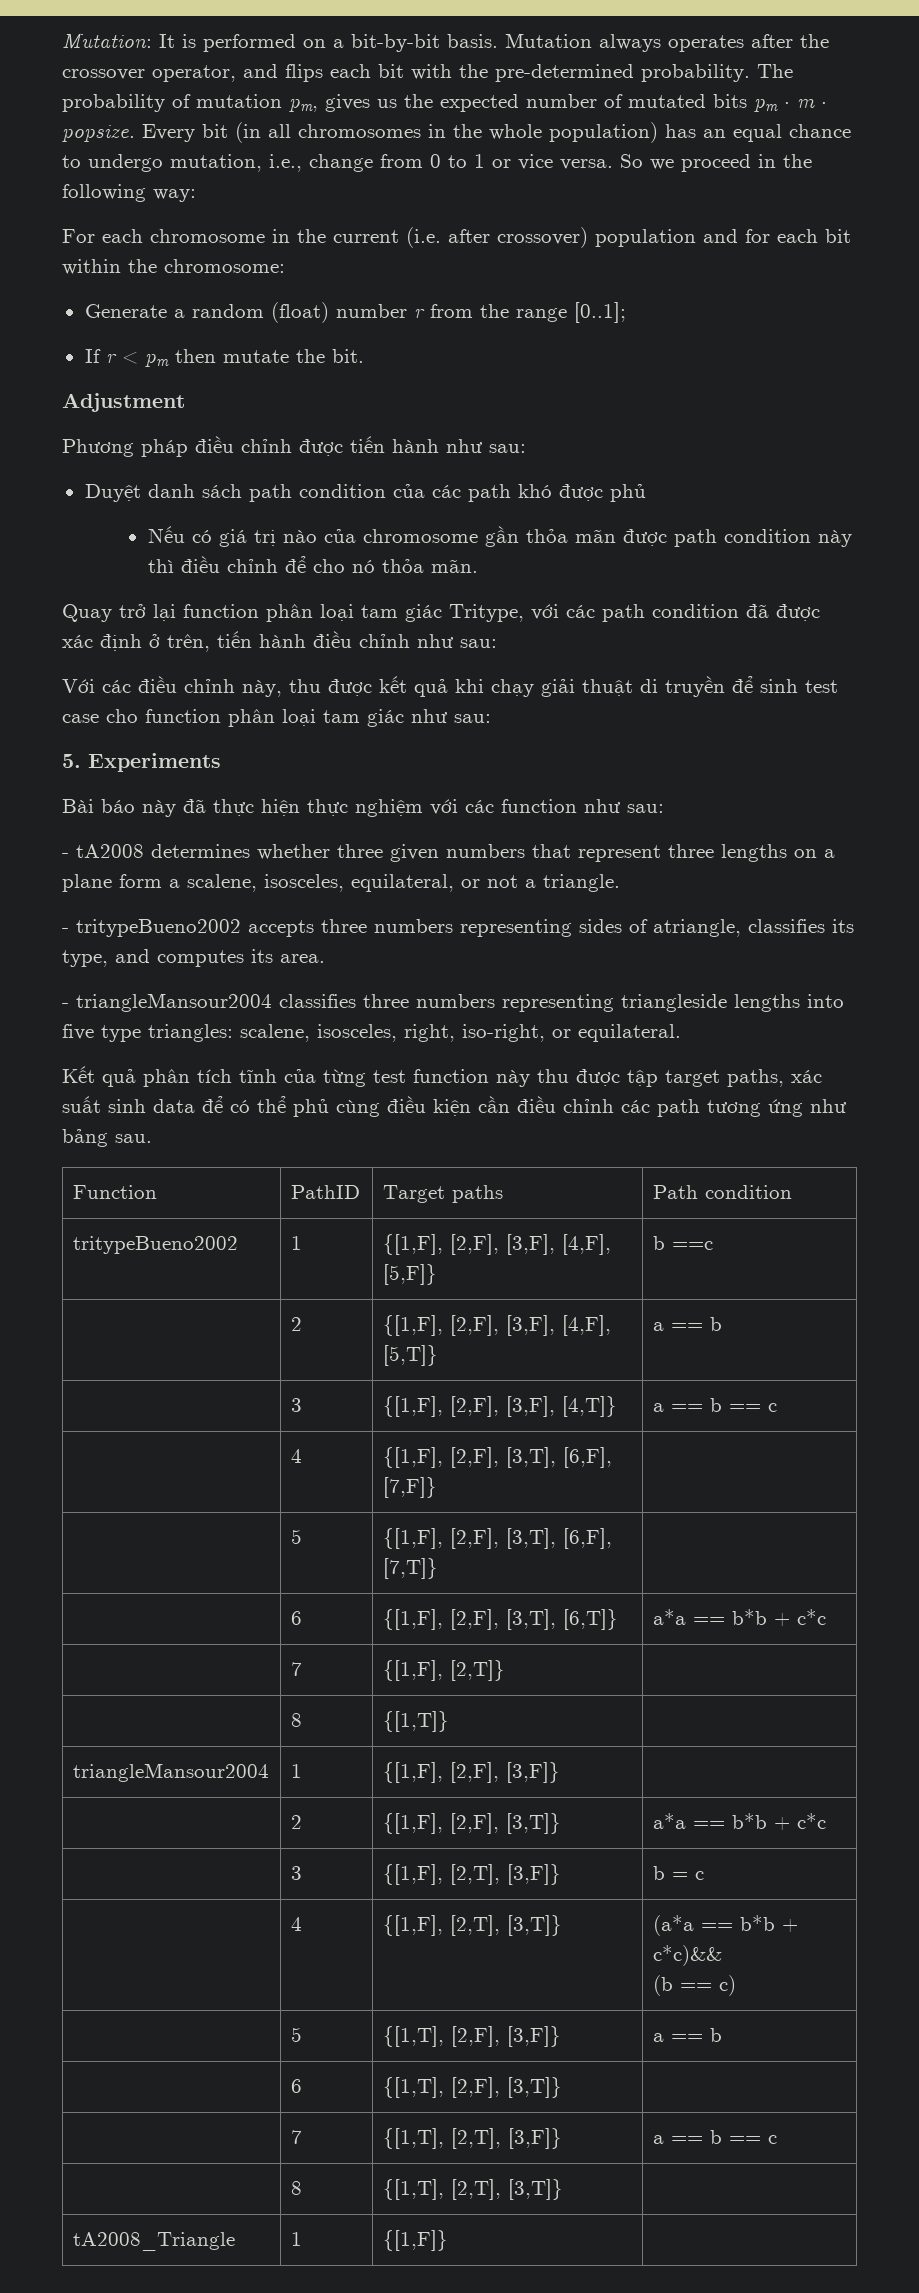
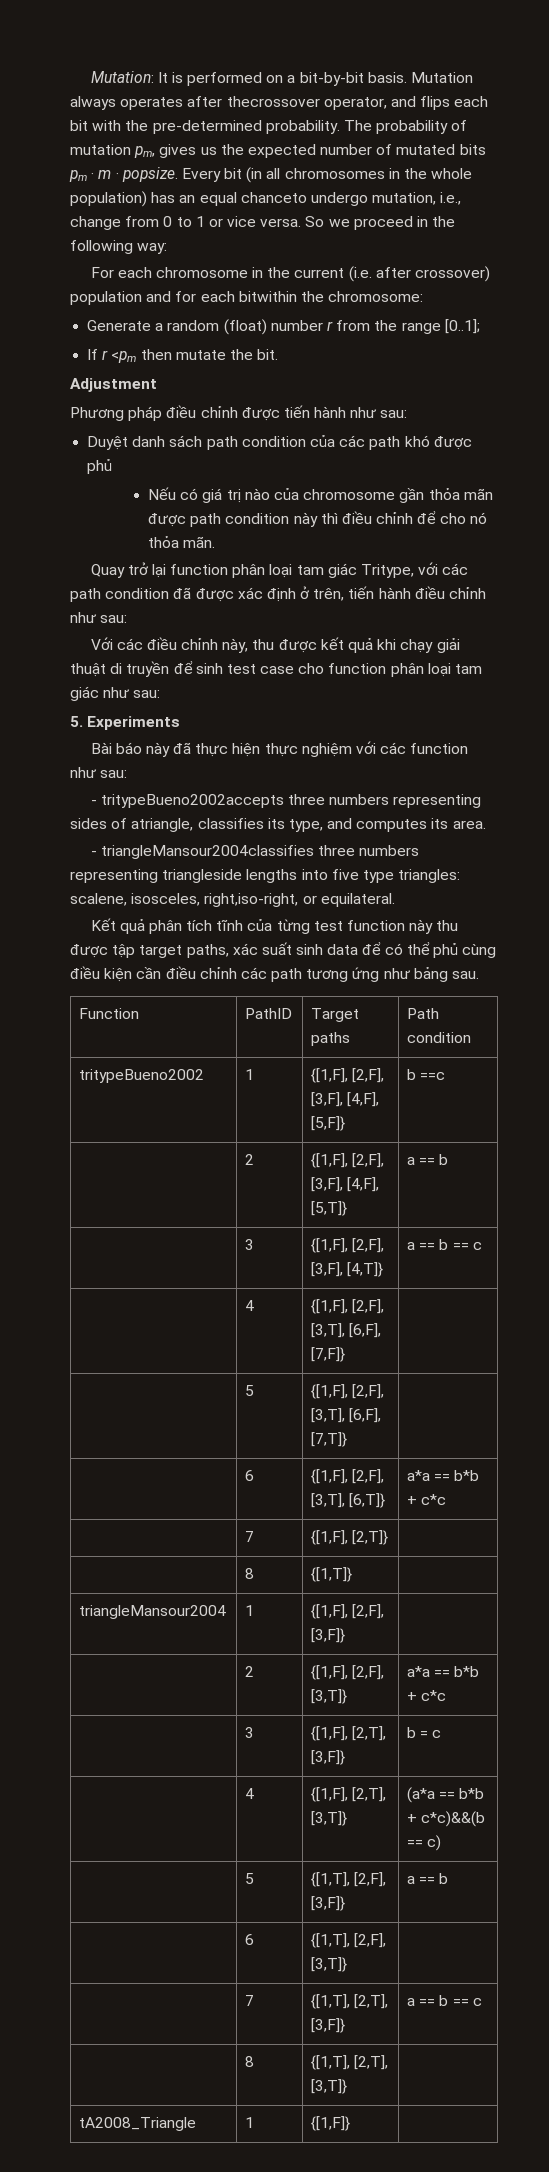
[800,34,829,48] [62,69,145,80] the crossover -> [226,96,320,107] thecrossover
[789,124,851,138] [62,155,81,168] chance to -> [240,192,307,203] chanceto
[825,229,851,243] [62,259,121,275] bit within -> [238,291,297,302] bitwithin
[121,351,169,367] < pm -> [111,351,137,363] <pm
[76,844,835,862] [62,874,620,892] [62,919,314,937] tA2008 determines whether three given numbers that represent three lengths on a plane form a scalene, isosceles, equilateral, or not a triangle. // - tritypeBueno2002 accepts -> [100,794,284,808] tritypeBueno2002accepts
[76,993,356,1012] triangleMansour2004 classifies -> [100,845,314,859] triangleMansour2004classifies
[404,1024,545,1042] right, iso-right, -> [204,893,299,907] right,iso-right,
[652,1945,722,1966] [652,1975,673,1996] c*c)&& // (b -> [421,1811,486,1827] c*c)&&(b

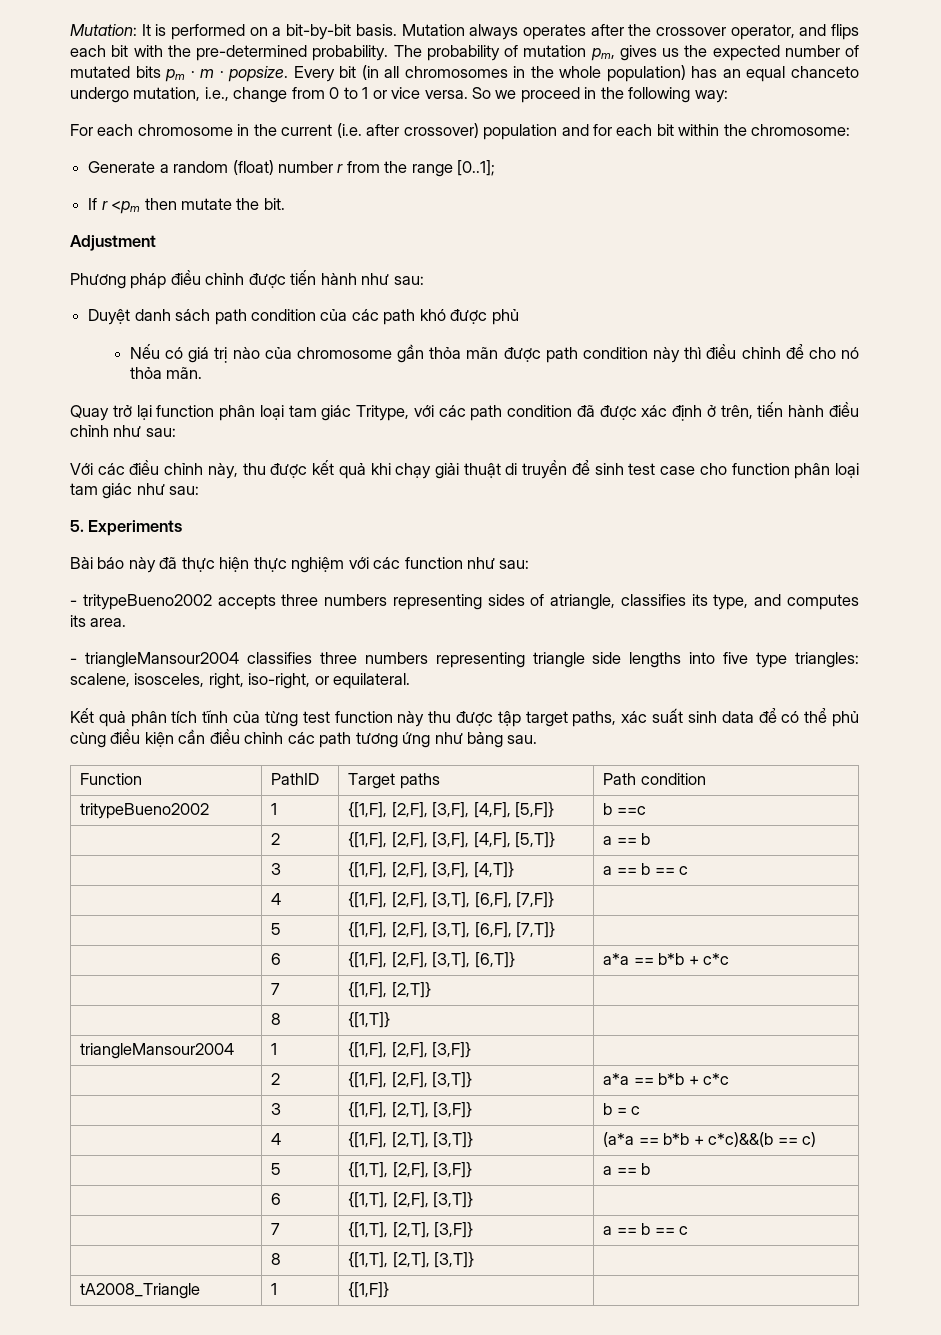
[226,96,320,107] thecrossover -> [628,24,726,36] the crossover
[238,291,297,302] bitwithin -> [656,124,720,136] bit within
[100,794,284,808] tritypeBueno2002accepts -> [82,594,276,610] tritypeBueno2002 accepts
[100,845,420,859] [70,869,243,883] triangleMansour2004classifies three numbers representing triangleside -> [84,652,622,668] triangleMansour2004 classifies three numbers representing triangle side
[204,893,299,907] right,iso-right, -> [208,673,311,689] right, iso-right,

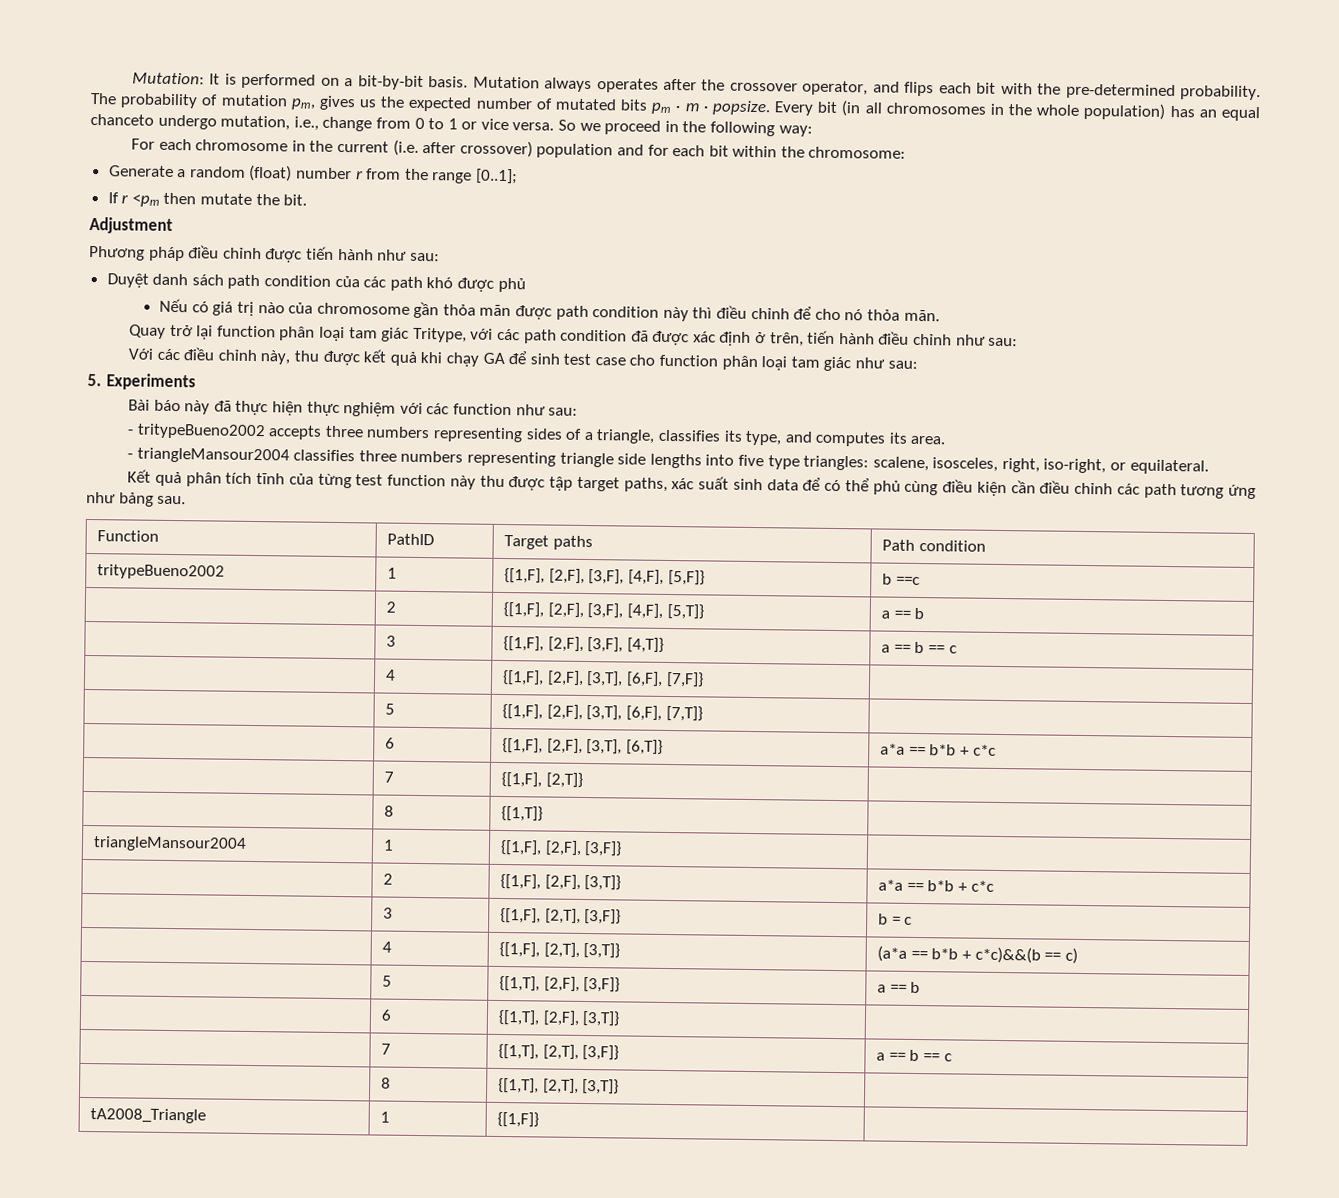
[435,460,568,479] giải thuật di truyền -> [482,352,505,364] GA
[550,594,616,610] atriangle, -> [583,429,656,444] a triangle,

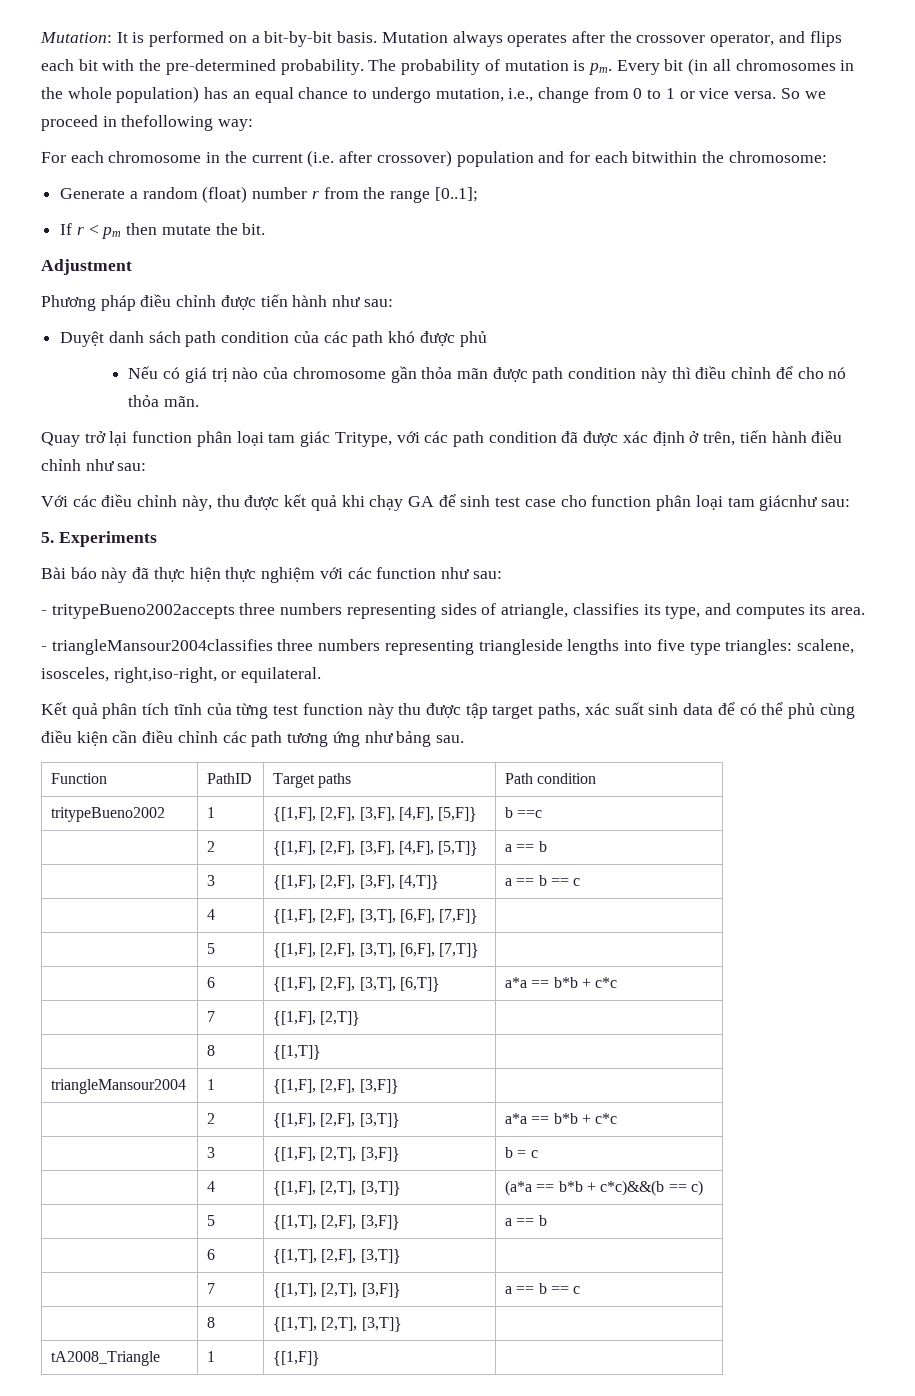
[290,95,771,116] pm, gives us the expected number of mutated bits pm · m · popsize. -> [573,60,612,75] is pm.
[90,113,154,126] chanceto -> [298,87,368,99] chance to
[682,121,776,137] the following -> [121,115,214,131] thefollowing
[708,145,778,158] bit within -> [632,151,698,163] bitwithin
[131,194,160,207] <pm -> [88,224,122,239] < pm
[823,356,886,372] giác như -> [759,495,818,511] giácnhư
[136,423,323,440] tritypeBueno2002 accepts -> [51,604,235,619] tritypeBueno2002accepts
[583,429,656,444] a triangle, -> [501,603,569,619] atriangle,
[136,447,647,468] triangleMansour2004 classifies three numbers representing triangle side -> [51,639,563,655] triangleMansour2004classifies three numbers representing triangleside
[1001,457,1107,474] right, iso-right, -> [113,667,217,683] right,iso-right,

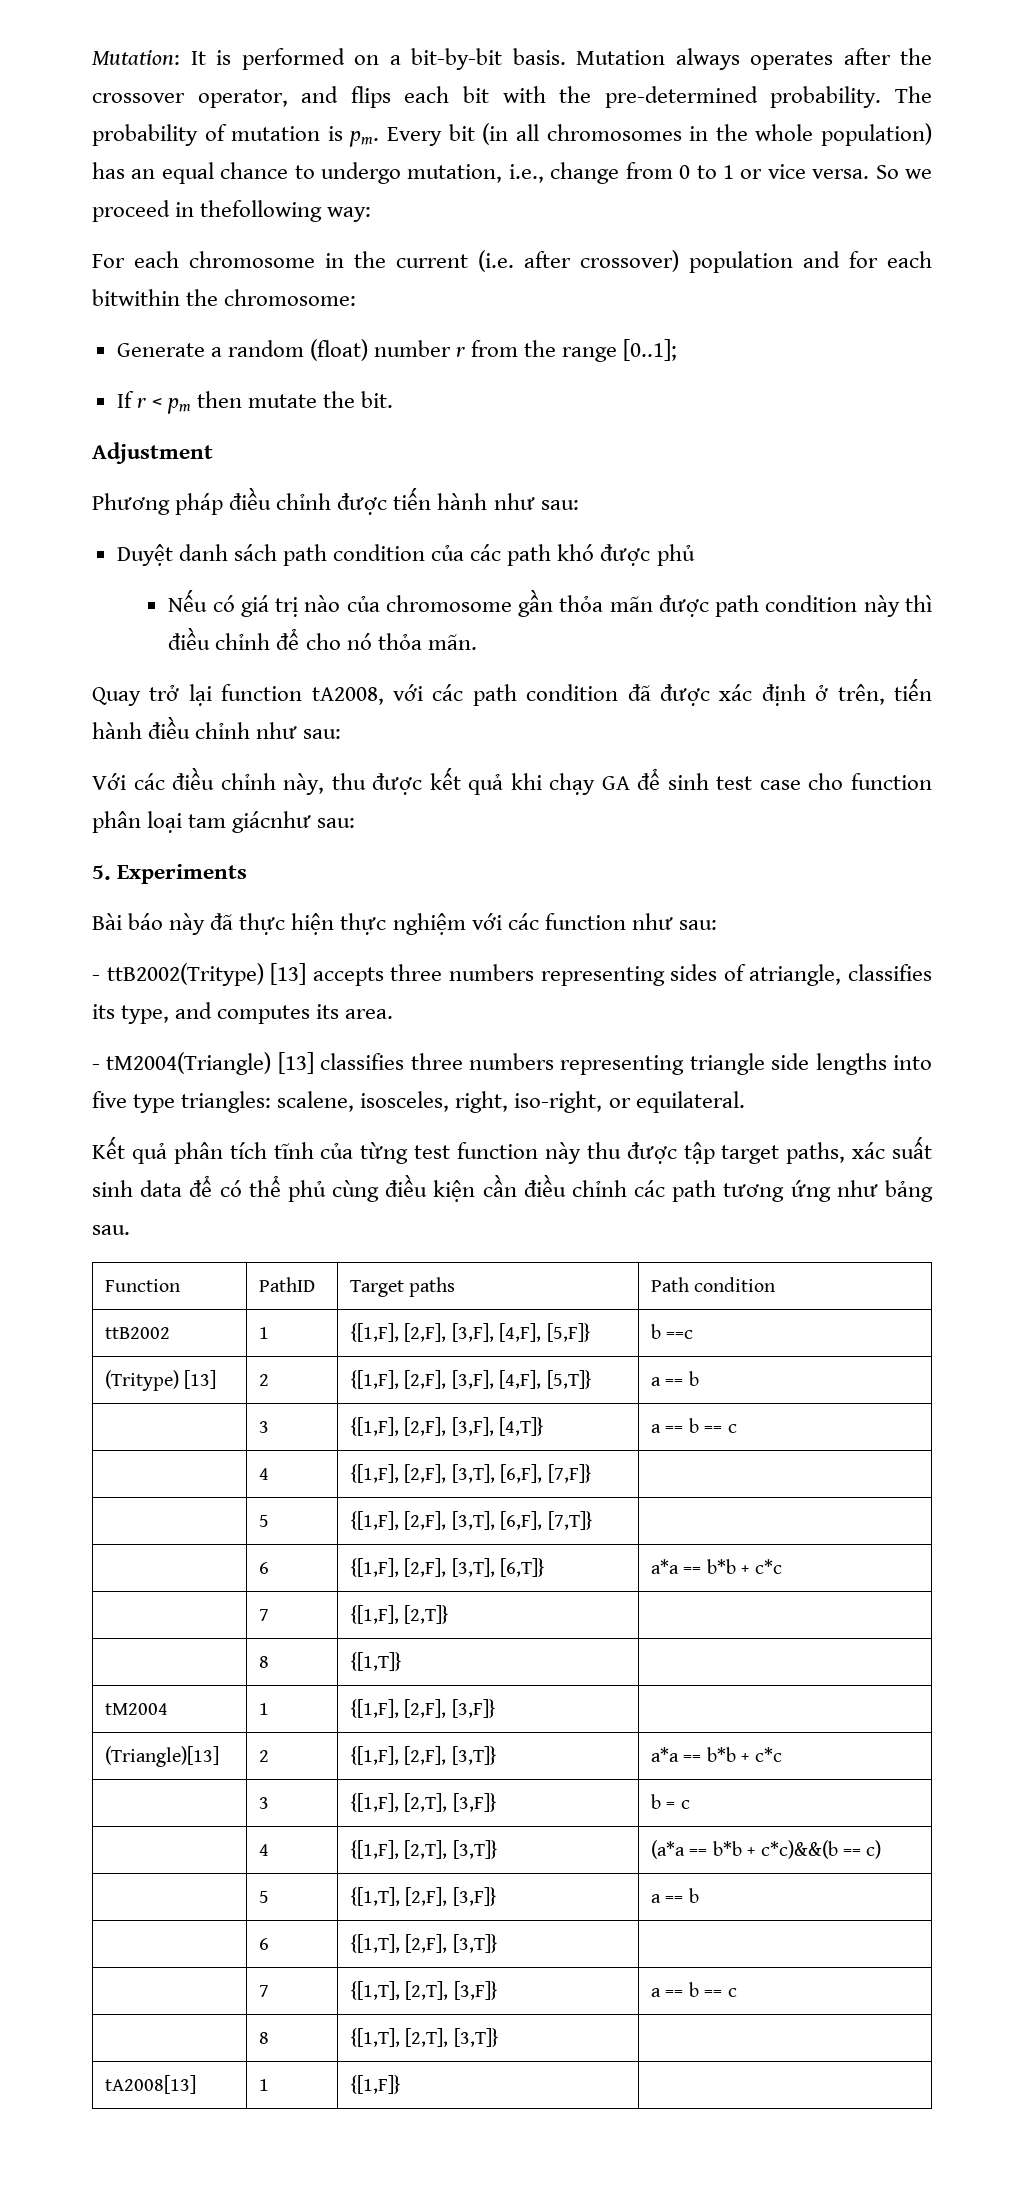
[196,431,392,447] phân loại tam giác Tritype, -> [311,687,384,705] tA2008,
[51,604,235,619] tritypeBueno2002accepts -> [106,963,384,986] ttB2002(Tritype) [13] accepts
[51,639,563,655] triangleMansour2004classifies three numbers representing triangleside -> [106,1052,810,1075] tM2004(Triangle) [13] classifies three numbers representing triangle side
[113,667,217,683] right,iso-right, -> [455,1091,603,1113] right, iso-right,
[51,807,166,822] tritypeBueno2002 -> [105,1327,171,1339] ttB2002
(543, 814) none -> [105,1370,217,1391] (Tritype) [13]
[51,1079,187,1094] triangleMansour2004 -> [105,1703,169,1715] tM2004
(399, 1086) none -> [105,1746,220,1767] (Triangle)[13]
[51,1351,161,1366] tA2008_Triangle -> [105,2075,197,2094] tA2008[13]

